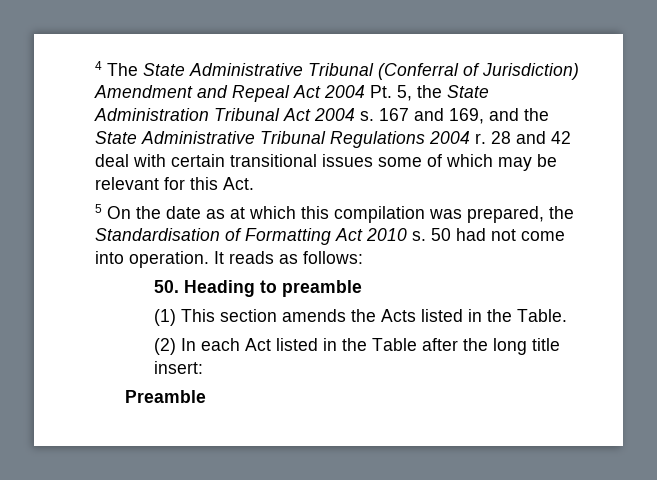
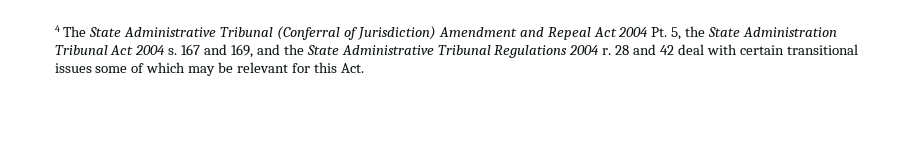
[95,204,575,223] [95,228,566,245] [95,251,364,268] [154,280,363,297] [154,309,568,326] [154,338,561,355] [154,361,204,374] [124,390,206,403] // 5 On the date as at which this compilation was prepared, the Standardisation of Formatting Act 2010 s. 50 had not come into operation. It reads as follows: // 50. Heading to preamble // (1) This section amends the Acts listed in the Table. // (2) In each Act listed in the Table after the long title insert: // Preamble -> (364, 68) none

